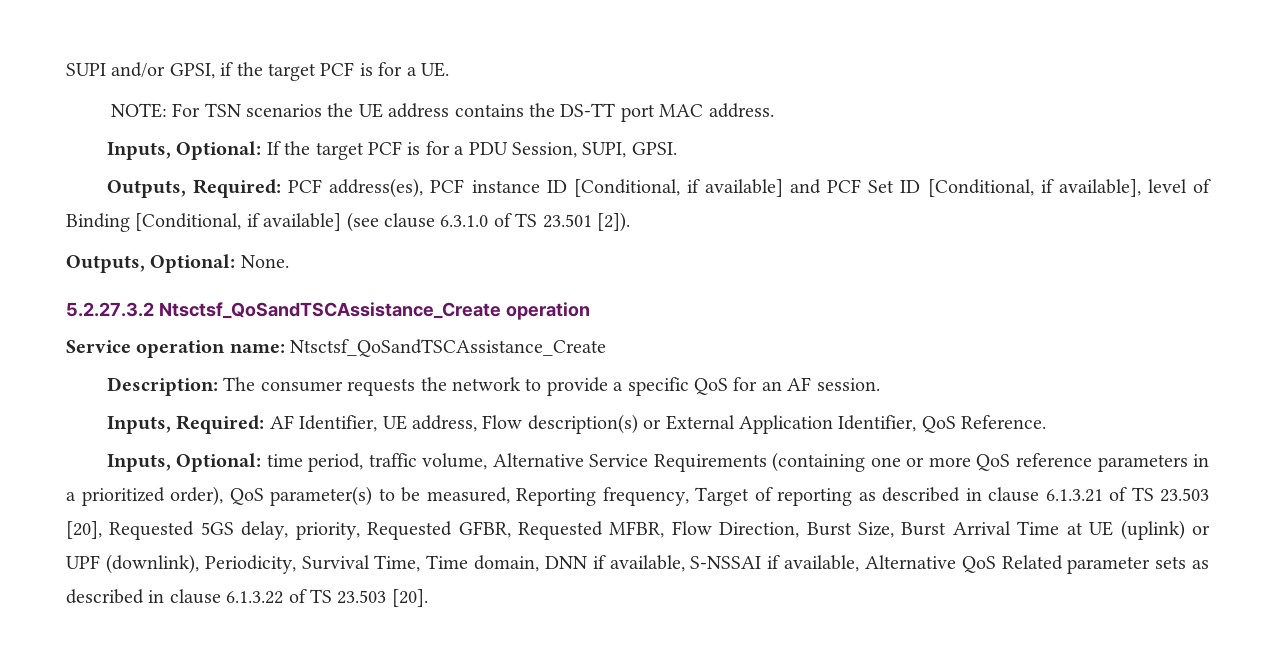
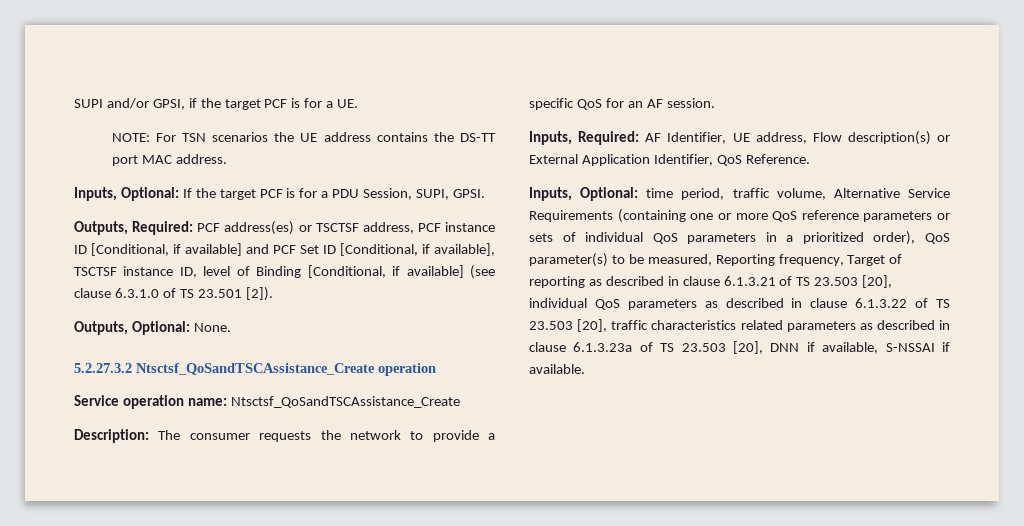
[329,178,424,198] address(es), -> [224,221,414,235] address(es) or TSCTSF address,
(1141, 188) none -> [74,266,197,278] TSCTSF instance ID,
(1188, 463) none -> [937,213,950,220] [529,232,757,244] or sets of individual QoS parameters
[109,520,1211,540] [66,554,1187,574] Requested 5GS delay, priority, Requested GFBR, Requested MFBR, Flow Direction, Burst Size, Burst Arrival Time at UE (uplink) or UPF (downlink), Periodicity, Survival Time, Time domain, DNN if available, S-NSSAI if available, Alternative QoS Related parameter sets -> [529,298,697,310] individual QoS parameters
[391,589,428,607] [20]. -> [577,319,950,332] [529,341,950,354] [529,364,585,374] [20], traffic characteristics related parameters as described in clause 6.1.3.23a of TS 23.503 [20], DNN if available, S-NSSAI if available.

